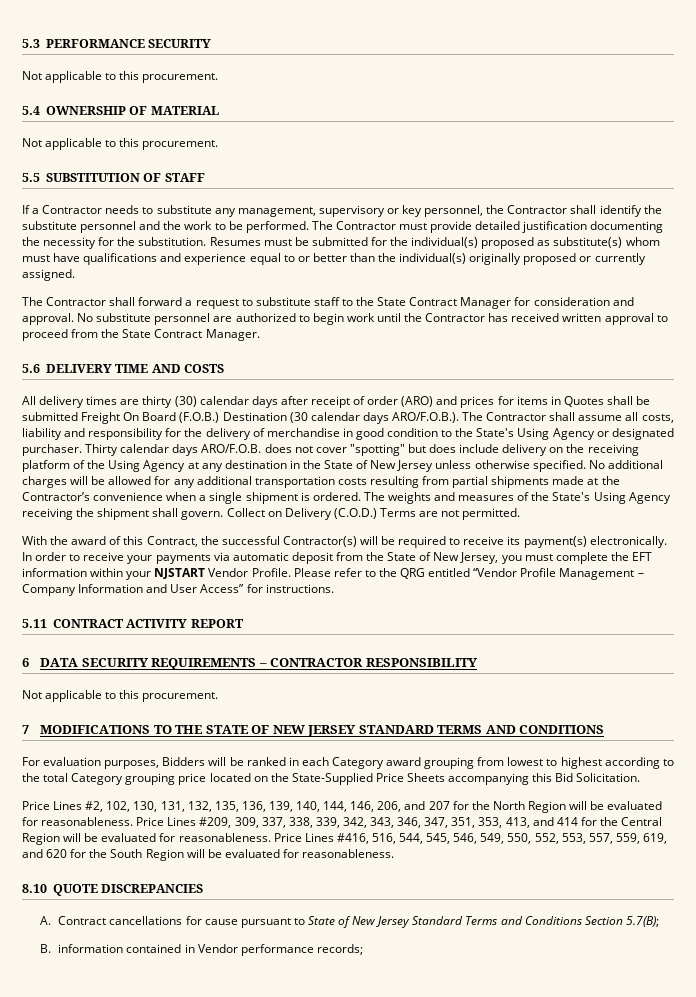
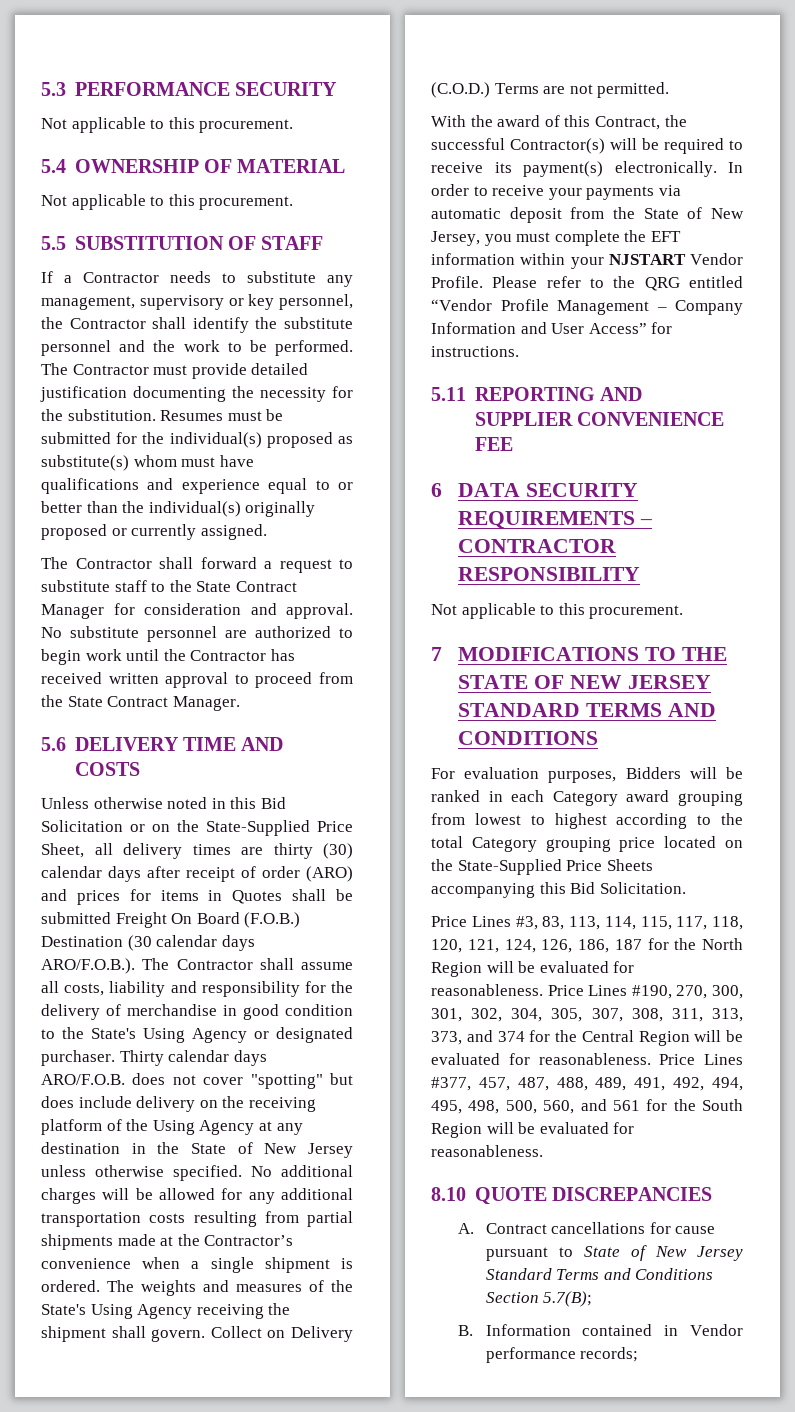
[22,396,36,405] All -> [41,797,286,809] [41,820,353,836] [41,843,113,858] Unless otherwise noted in this Bid Solicitation or on the State-Supplied Price Sheet, all
[52,619,244,628] CONTRACT ACTIVITY REPORT -> [474,387,642,401] [474,412,724,426] [474,437,513,451] REPORTING AND SUPPLIER CONVENIENCE FEE
[85,801,450,812] #2, 102, 130, 131, 132, 135, 136, 139, 140, 144, 146, 206, and 207 -> [515,916,743,930] [431,939,642,953] #3, 83, 113, 114, 115, 117, 118, 120, 121, 124, 126, 186, 187
[199,817,578,828] #209, 309, 337, 338, 339, 342, 343, 346, 347, 351, 353, 413, and 414 -> [631,985,743,999] [431,1008,743,1022] [431,1030,525,1045] #190, 270, 300, 301, 302, 304, 305, 307, 308, 311, 313, 373, and 374
[336,833,667,844] [22,849,68,858] #416, 516, 544, 545, 546, 549, 550, 552, 553, 557, 559, 619, and 620 -> [431,1077,743,1091] [431,1099,640,1114] #377, 457, 487, 488, 489, 491, 492, 494, 495, 498, 500, 560, and 561
[58,944,124,953] information -> [485,1324,571,1336] Information

